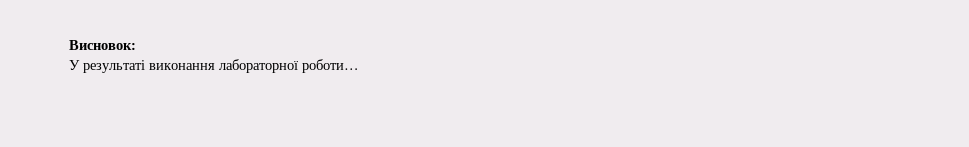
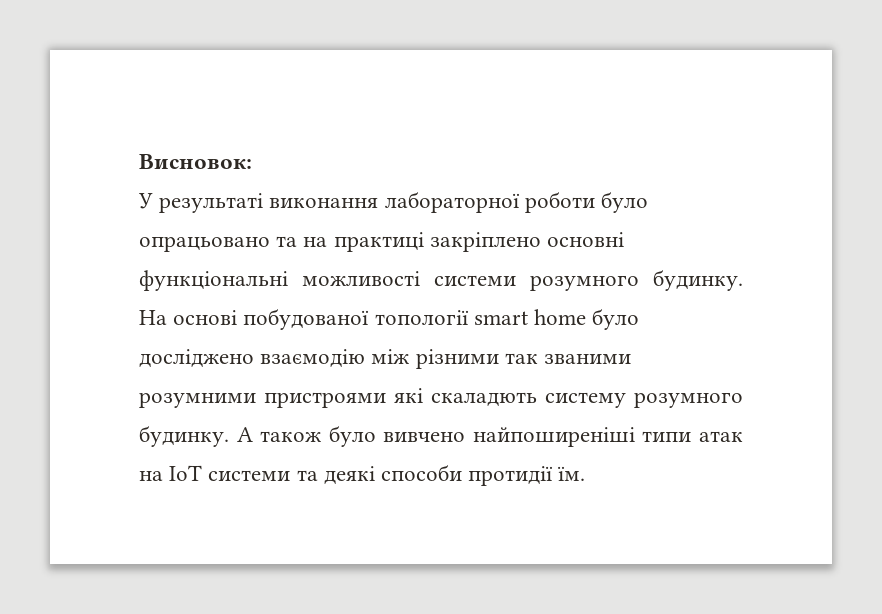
[302,59,359,73] роботи… -> [524,191,649,213] [139,232,625,252] [139,269,743,291] [139,308,640,330] [139,349,632,369] [139,388,743,408] [139,425,743,447] [139,464,586,486] роботи було опрацьовано та на практиці закріплено основні функціональні можливості системи розумного будинку. На основі побудованої топології smart home було досліджено взаємодію між різними так званими розумними пристроями які скаладють систему розумного будинку. А також було вивчено найпоширеніші типи атак на IoT системи та деякі способи протидії їм.

